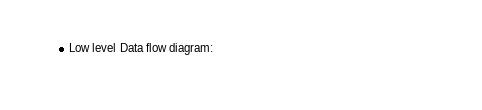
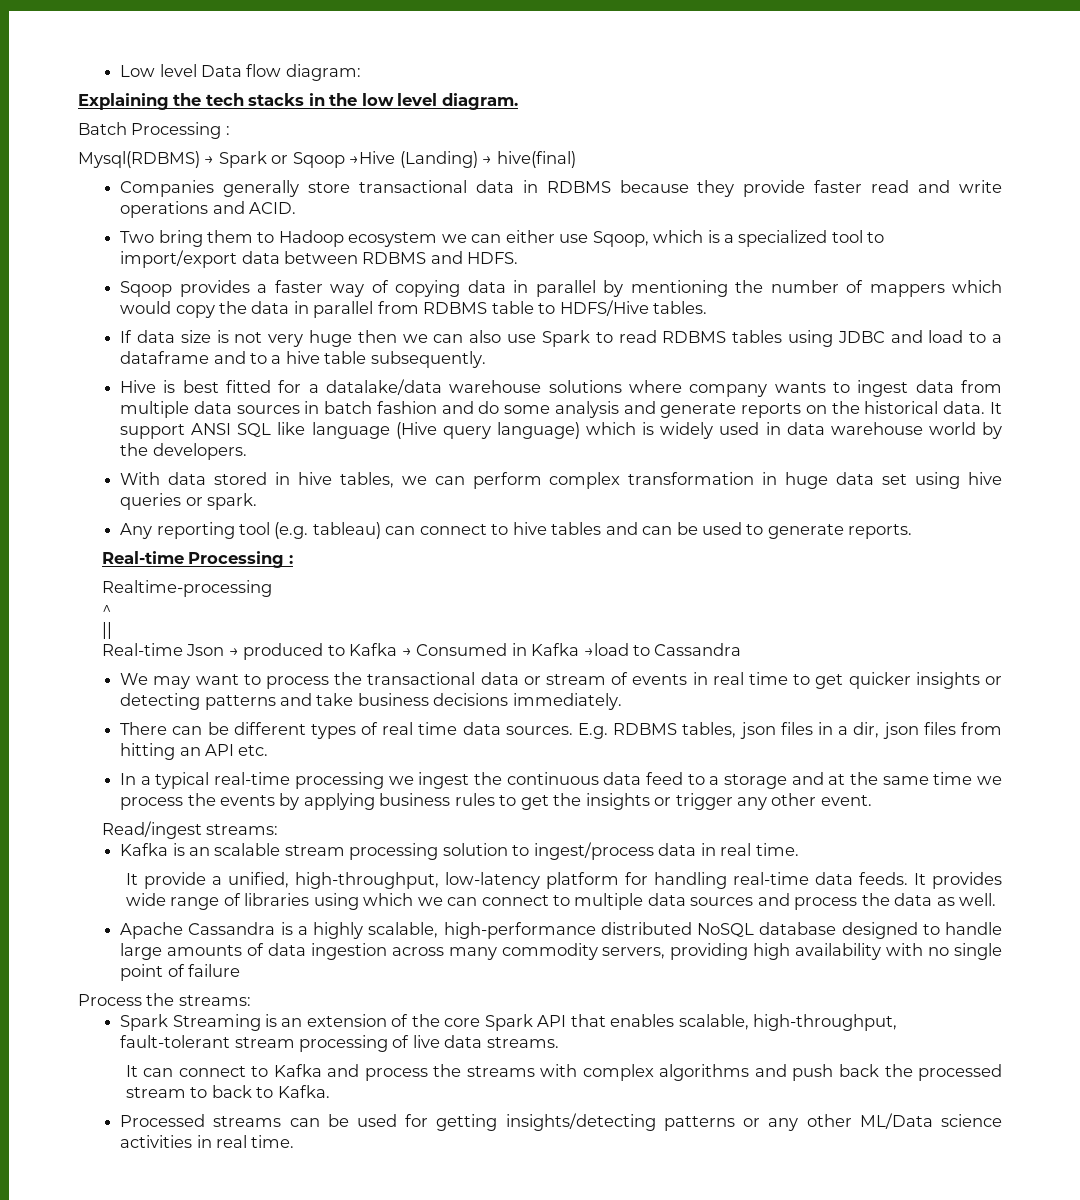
(213, 49) none -> [78,93,518,110] [78,122,230,139] [78,151,576,168] [120,180,1002,197] [120,201,297,218] [120,230,885,247] [120,250,519,268] [120,280,1003,297] [120,300,708,318] [120,330,1002,347] [120,351,486,368] [120,379,1003,397] [120,401,1003,418] [120,422,1003,439] [120,443,247,460] [120,472,1003,489] [120,493,258,510] [120,522,913,539] [101,551,293,568] [101,580,272,597] [101,605,112,614] [101,622,112,639] [101,643,742,660] [120,672,1002,689] [120,693,622,710] [120,722,1002,739] [120,743,269,760] [120,772,1002,789] [120,793,872,810] [101,821,279,839] [120,842,799,860] [125,872,1003,889] [125,893,997,910] [120,922,1002,939] [120,943,1003,960] [120,964,241,981] [78,993,251,1006] [120,1014,898,1031] [120,1035,559,1052] [125,1064,1003,1081] [125,1085,330,1098] [120,1113,1002,1131] [120,1135,295,1148] // Explaining the tech stacks in the low level diagram. // Batch Processing : // Mysql(RDBMS) → Spark or Sqoop →Hive (Landing) → hive(final) // Companies generally store transactional data in RDBMS because they provide faster read and write operations and ACID. // Two bring them to Hadoop ecosystem we can either use Sqoop, which is a specialized tool to import/export data between RDBMS and HDFS. // Sqoop provides a faster way of copying data in parallel by mentioning the number of mappers which would copy the data in parallel from RDBMS table to HDFS/Hive tables. // If data size is not very huge then we can also use Spark to read RDBMS tables using JDBC and load to a dataframe and to a hive table subsequently. // Hive is best fitted for a datalake/data warehouse solutions where company wants to ingest data from multiple data sources in batch fashion and do some analysis and generate reports on the historical data. It support ANSI SQL like language (Hive query language) which is widely used in data warehouse world by the developers. // With data stored in hive tables, we can perform complex transformation in huge data set using hive queries or spark. // Any reporting tool (e.g. tableau) can connect to hive tables and can be used to generate reports. // Real-time Processing : // Realtime-processing // ^ // || // Real-time Json → produced to Kafka → Consumed in Kafka →load to Cassandra // We may want to process the transactional data or stream of events in real time to get quicker insights or detecting patterns and take business decisions immediately. // There can be different types of real time data sources. E.g. RDBMS tables, json files in a dir, json files from hitting an API etc. // In a typical real-time processing we ingest the continuous data feed to a storage and at the same time we process the events by applying business rules to get the insights or trigger any other event. // Read/ingest streams: // Kafka is an scalable stream processing solution to ingest/process data in real time. // It provide a unified, high-throughput, low-latency platform for handling real-time data feeds. It provides wide range of libraries using which we can connect to multiple data sources and process the data as well. // Apache Cassandra is a highly scalable, high-performance distributed NoSQL database designed to handle large amounts of data ingestion across many commodity servers, providing high availability with no single point of failure // Process the streams: // Spark Streaming is an extension of the core Spark API that enables scalable, high-throughput, fault-tolerant stream processing of live data streams. // It can connect to Kafka and process the streams with complex algorithms and push back the processed stream to back to Kafka. // Processed streams can be used for getting insights/detecting patterns or any other ML/Data science activities in real time.

